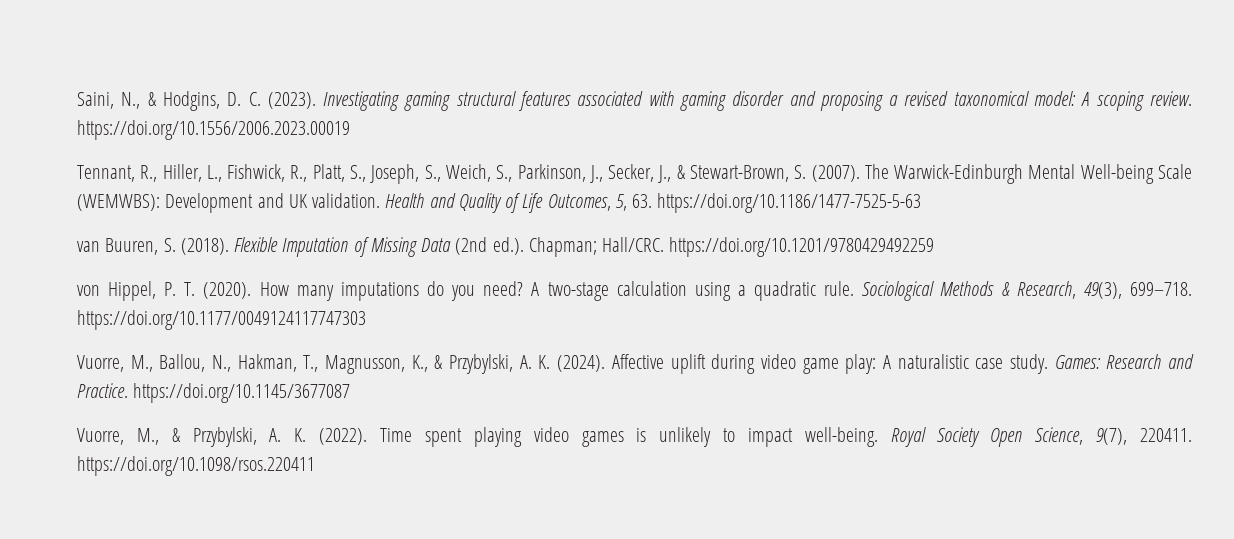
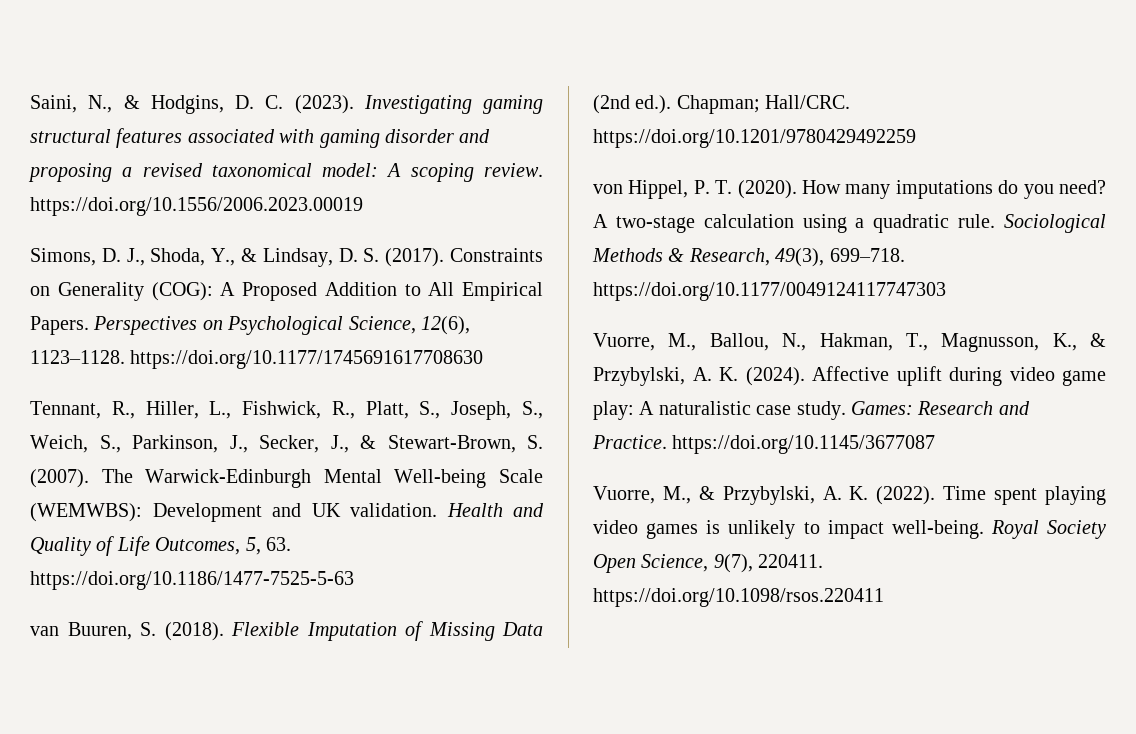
(350, 130) none -> [30,248,543,267] [30,282,543,301] [30,316,470,335] [30,350,484,369] // Simons, D. J., Shoda, Y., & Lindsay, D. S. (2017). Constraints on Generality (COG): A Proposed Addition to All Empirical Papers. Perspectives on Psychological Science, 12(6), 1123–1128. https://doi.org/10.1177/1745691617708630

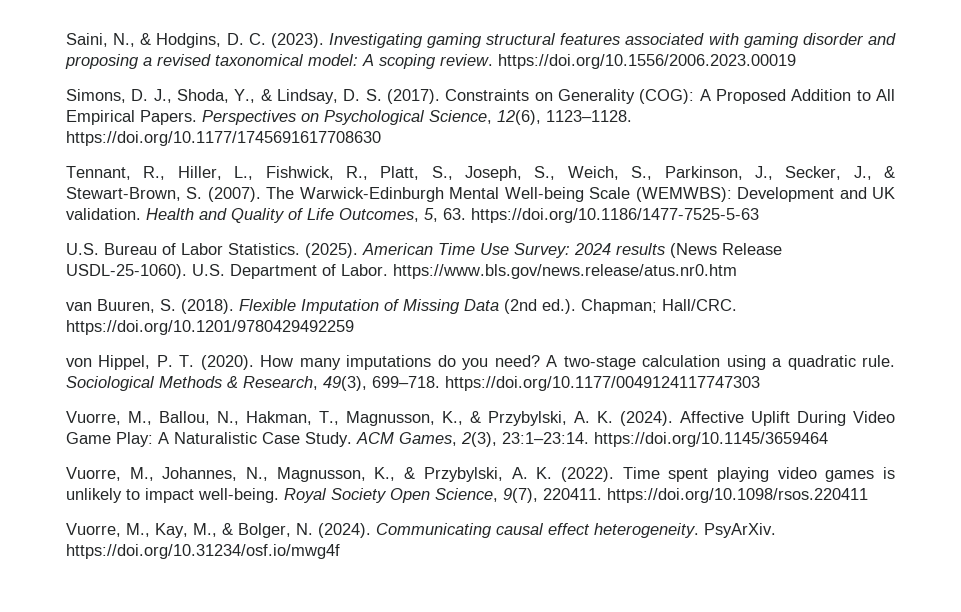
(354, 580) none -> [66,243,782,258] [66,264,737,279] // U.S. Bureau of Labor Statistics. (2025). American Time Use Survey: 2024 results (News Release USDL-25-1060). U.S. Department of Labor. https://www.bls.gov/news.release/atus.nr0.htm
[896,366,1106,386] [593,401,1030,420] [592,435,936,454] [593,486,691,504] uplift during video game play: A naturalistic case study. Games: Research and Practice. https://doi.org/10.1145/3677087 // Vuorre, M., -> [751,411,895,426] [66,432,828,447] [66,467,396,482] Uplift During Video Game Play: A Naturalistic Case Study. ACM Games, 2(3), 23:1–23:14. https://doi.org/10.1145/3659464 // Vuorre, M., Johannes, N., Magnusson, K.,
(884, 597) none -> [66,523,776,538] [66,544,340,559] // Vuorre, M., Kay, M., & Bolger, N. (2024). Communicating causal effect heterogeneity. PsyArXiv. https://doi.org/10.31234/osf.io/mwg4f

